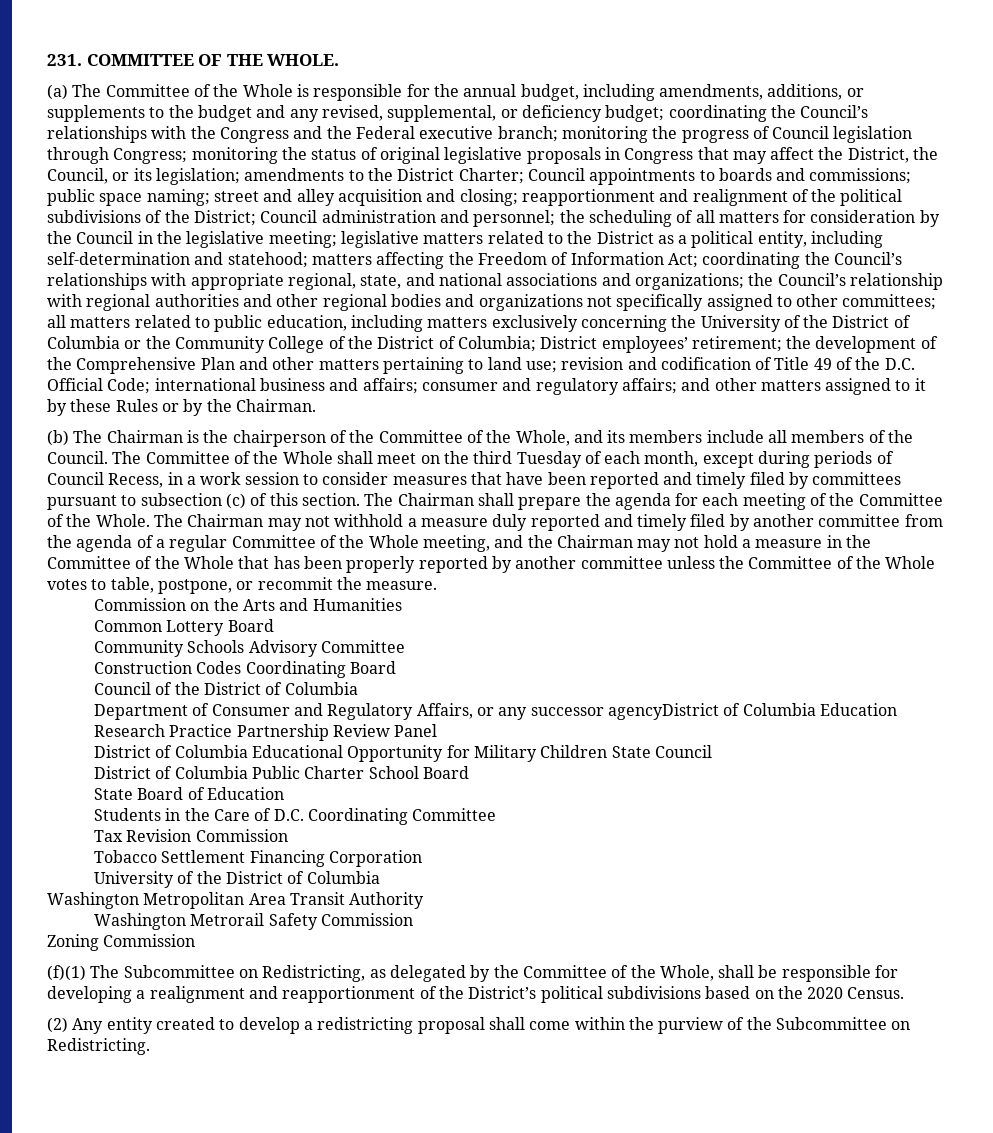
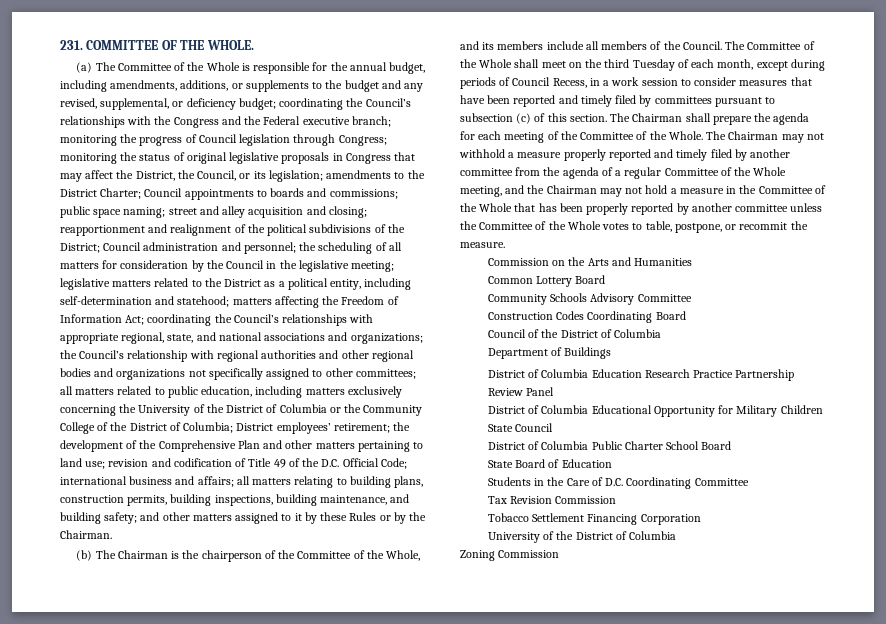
[421,378,677,395] consumer and regulatory affairs; -> [236,476,424,488] [60,494,410,506] [60,512,138,524] all matters relating to building plans, construction permits, building inspections, building maintenance, and building safety;
[492,514,528,531] duly -> [563,149,606,161] properly
[211,703,719,720] Consumer and Regulatory Affairs, or any successor agencyDistrict -> [564,347,612,359] [487,370,525,378] Buildings // District
[47,892,425,909] [94,913,414,930] [47,934,196,951] [47,965,899,982] [47,986,905,1003] [47,1017,911,1034] [47,1038,150,1055] Washington Metropolitan Area Transit Authority // Washington Metrorail Safety Commission // Zoning Commission // (f)(1) The Subcommittee on Redistricting, as delegated by the Committee of the Whole, shall be responsible for developing a realignment and reapportionment of the District’s political subdivisions based on the 2020 Census. // (2) Any entity created to develop a redistricting proposal shall come within the purview of the Subcommittee on Redistricting. -> [460,550,560,561] Zoning Commission

